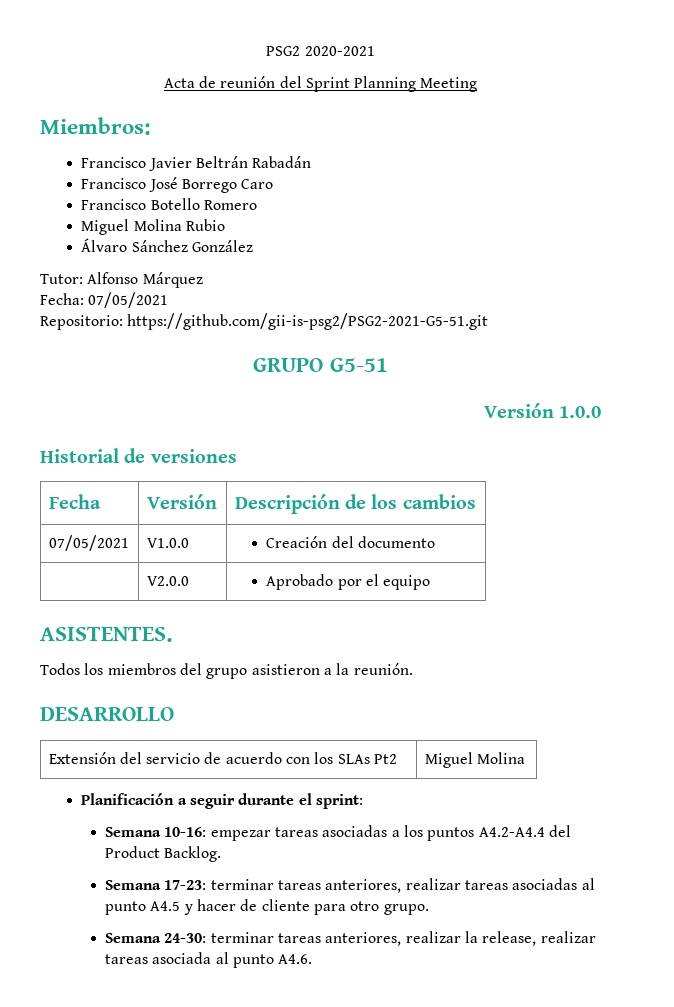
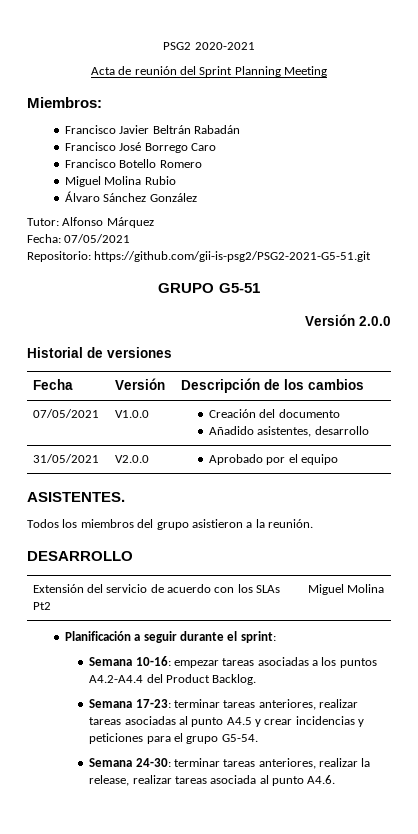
[559,406,601,418] 1.0.0 -> [359,316,391,326] 2.0.0
(435, 542) // -> [208,426,369,437] [32,454,99,463] // Añadido asistentes, desarrollo // 31/05/2021
[196,899,429,915] hacer de cliente para otro grupo. -> [264,716,365,727] [89,733,258,744] crear incidencias y peticiones para el grupo G5-54.

